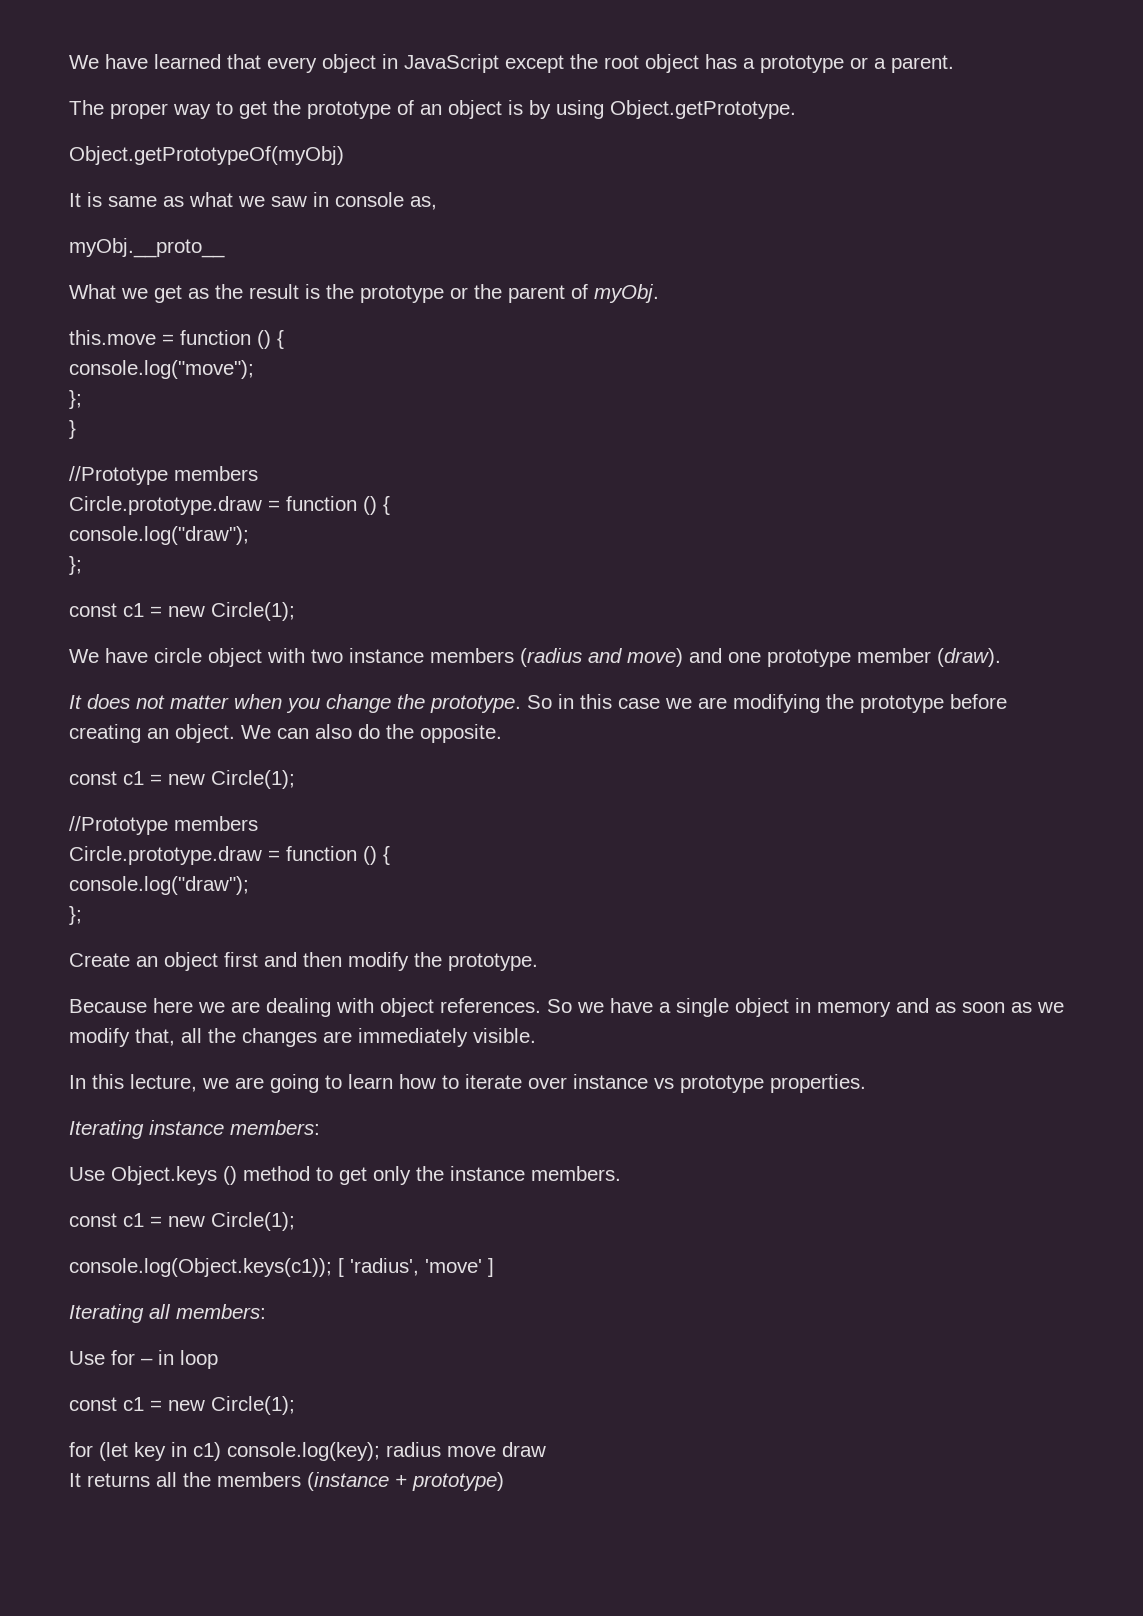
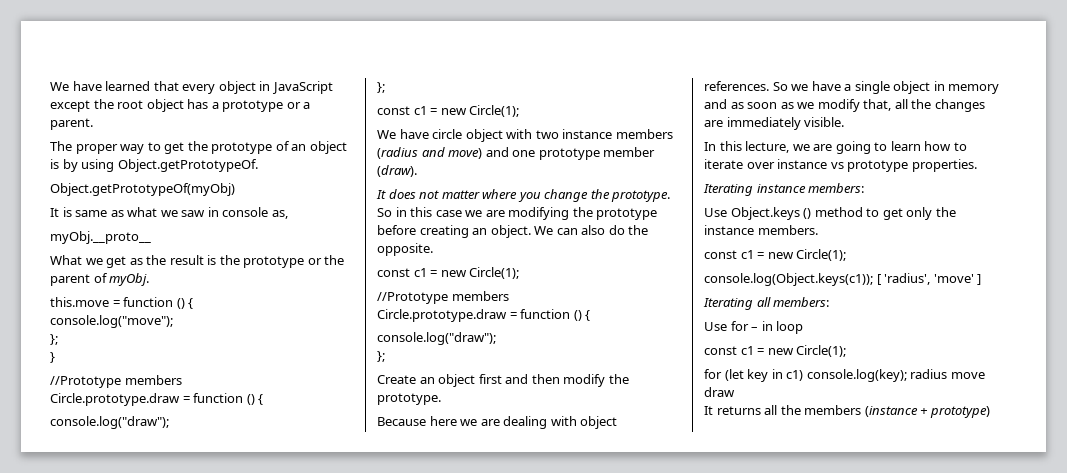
[610,100,796,119] Object.getPrototype. -> [117,159,258,172] Object.getPrototypeOf.
[234,694,282,709] when -> [482,189,518,199] where

